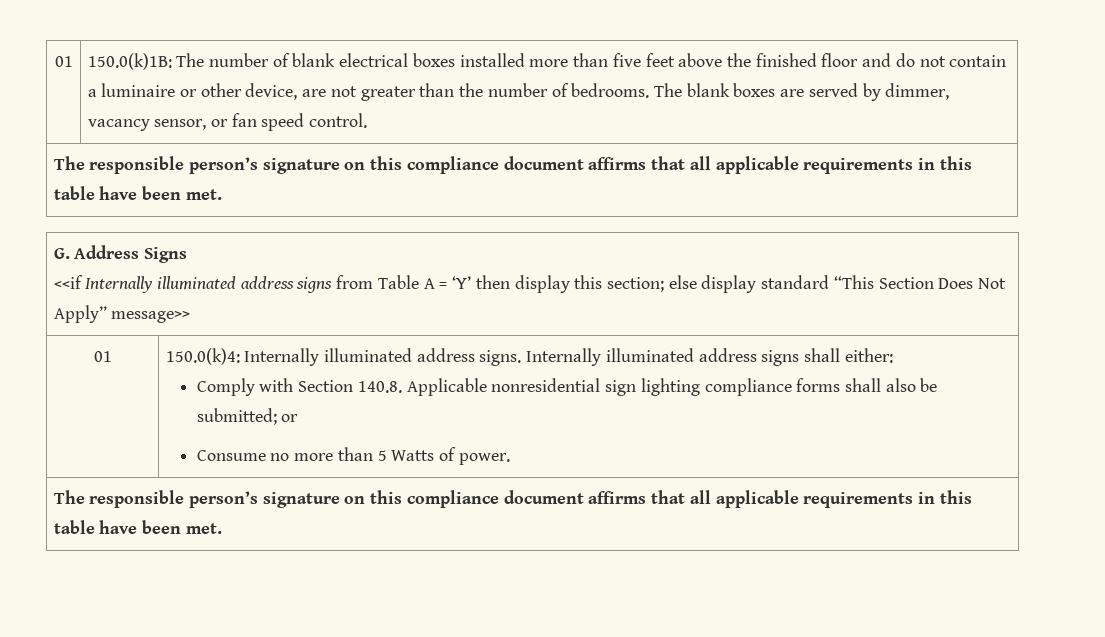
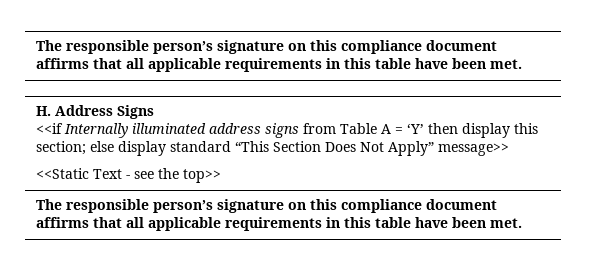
[54,56,73,67] [87,53,1007,70] [87,83,950,101] [87,113,368,131] 01 | 150.0(k)1B: The number of blank electrical boxes installed more than five feet above the finished floor and do not contain a luminaire or other device, are not greater than the number of bedrooms. The blank boxes are served by dimmer, vacancy sensor, or fan speed control. // -> (35, 45) none
[53,248,70,259] G. -> [35,106,51,116] H.
[93,351,112,362] [165,348,893,366] [196,378,938,396] [196,408,299,425] [196,447,510,465] // 01 | 150.0(k)4: Internally illuminated address signs. Internally illuminated address signs shall either: // Comply with Section 140.8. Applicable nonresidential sign lighting compliance forms shall also be submitted; or // Consume no more than 5 Watts of power. -> [35,168,221,183] // <<Static Text - see the top>>

